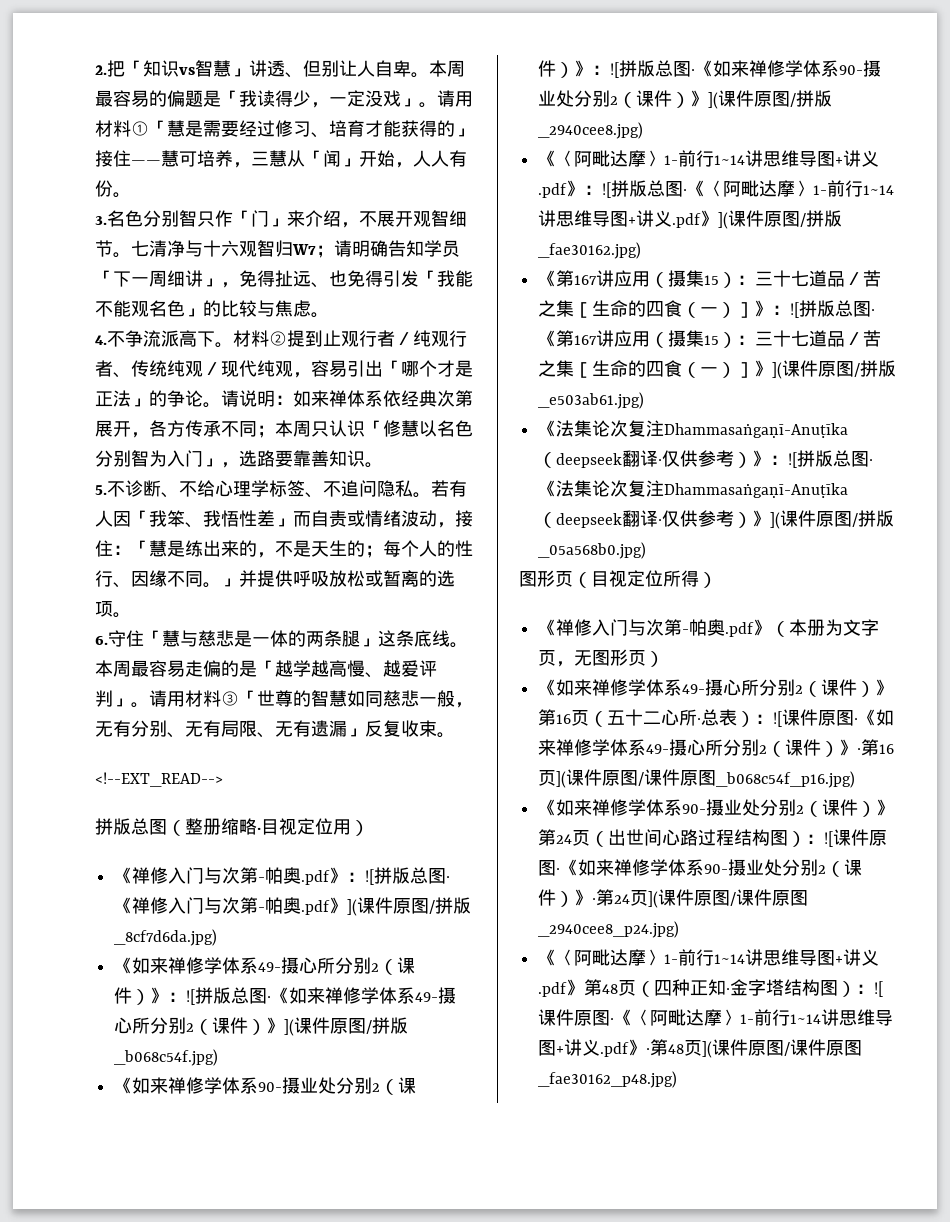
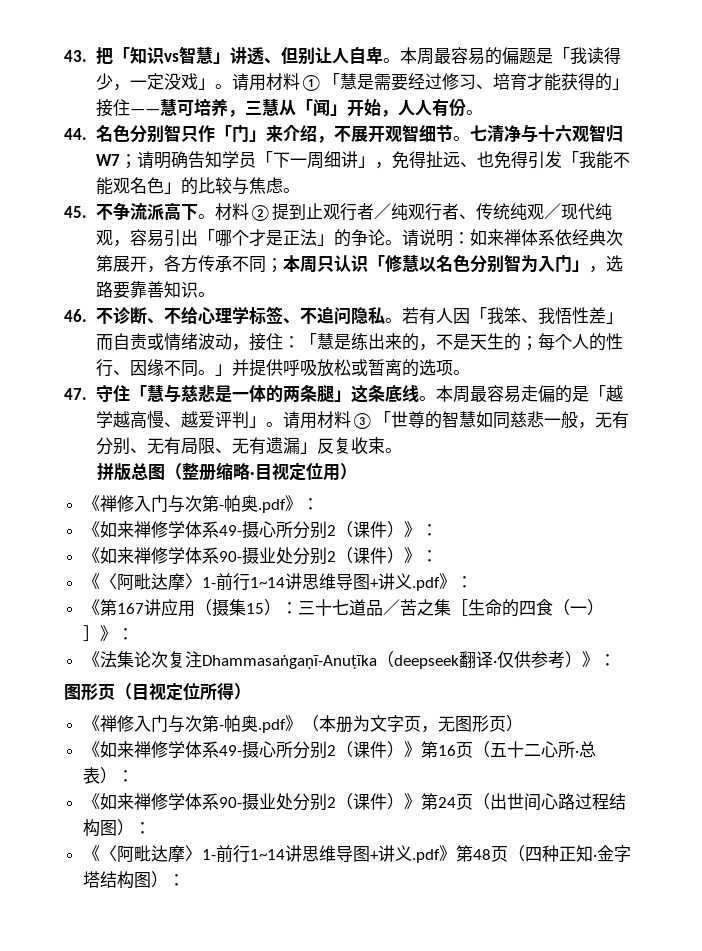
[95,65,107,75] 2. -> [64,50,87,62] 43.
[95,216,107,225] 3. -> [64,128,87,140] 44.
[95,335,107,345] 4. -> [64,206,87,218] 45.
[95,485,107,495] 5. -> [64,309,87,322] 46.
[95,636,108,645] 6. -> [64,388,87,400] 47.
[95,772,223,787] // <!--EXT_READ--> -> (402, 450) none
[365,867,451,885] [114,897,472,916] [114,929,218,946] ![拼版总图·《禅修入门与次第-帕奥.pdf》](课件原图/拼版_8cf7d6da.jpg) -> (319, 504) none
[186,987,457,1005] [114,1017,409,1036] [114,1049,219,1066] ![拼版总图·《如来禅修学体系49-摄心所分别2（课件）》](课件原图/拼版_b068c54f.jpg) -> (438, 530) none
[610,60,882,78] [538,90,833,109] [538,122,644,139] ![拼版总图·《如来禅修学体系90-摄业处分别2（课件）》](课件原图/拼版_2940cee8.jpg) -> (438, 556) none
[602,180,895,198] [538,210,843,229] [538,242,642,259] ![拼版总图·《〈阿毗达摩〉1-前行1~14讲思维导图+讲义.pdf》](课件原图/拼版_fae30162.jpg) -> (473, 582) none
[790,300,876,318] [538,330,882,348] [538,360,897,379] [538,392,645,409] ![拼版总图·《第167讲应用（摄集15）：三十七道品／苦之集［生命的四食（一）］》](课件原图/拼版_e503ab61.jpg) -> (134, 634) none
[788,450,874,468] [538,480,849,498] [538,510,895,529] [538,542,647,559] ![拼版总图·《法集论次复注Dhammasaṅgaṇī-Anuṭīka（deepseek翻译·仅供参考）》](课件原图/拼版_05a568b0.jpg) -> (616, 660) none
[773,709,895,727] [538,739,895,757] [538,769,856,788] ![课件原图·《如来禅修学体系49-摄心所分别2（课件）》·第16页](课件原图/课件原图_b068c54f_p16.jpg) -> (134, 776) none
[824,829,888,847] [538,859,863,877] [538,889,809,908] [538,921,680,938] ![课件原图·《如来禅修学体系90-摄业处分别2（课件）》·第24页](课件原图/课件原图_2940cee8_p24.jpg) -> (151, 828) none
[874,981,884,997] [538,1009,894,1026] [538,1039,863,1058] [538,1071,678,1088] ![课件原图·《〈阿毗达摩〉1-前行1~14讲思维导图+讲义.pdf》·第48页](课件原图/课件原图_fae30162_p48.jpg) -> (185, 880) none

